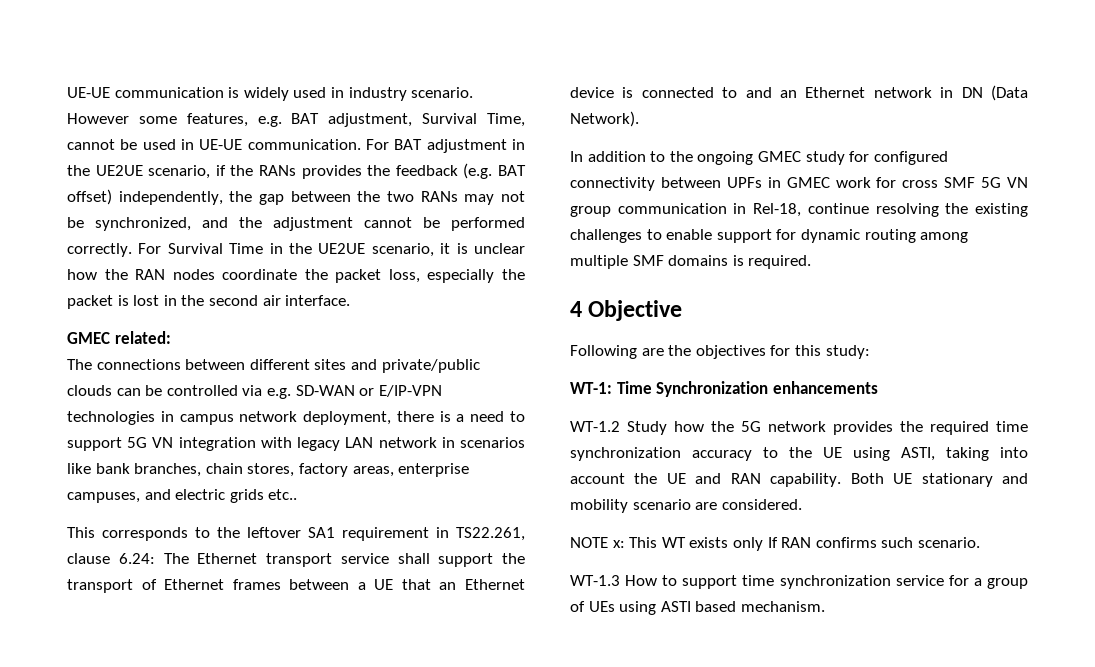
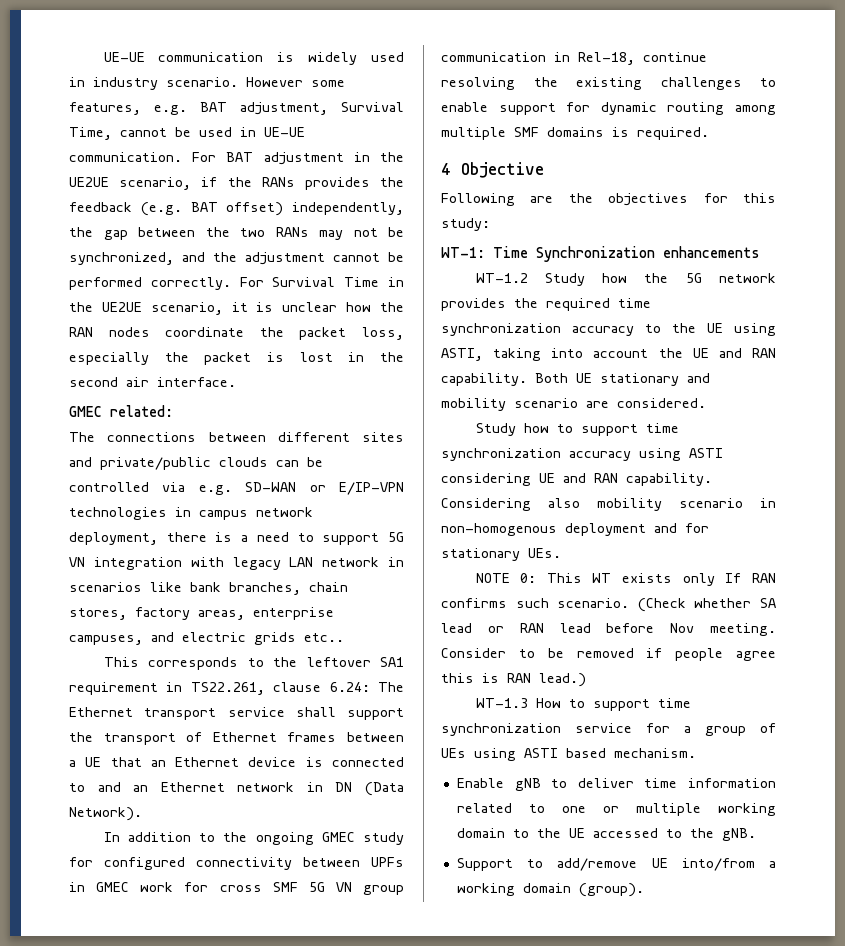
(802, 504) none -> [475,423,679,436] [441,448,723,461] [441,473,712,486] [441,498,776,511] [441,523,709,536] [441,548,561,561] // Study how to support time synchronization accuracy using ASTI considering UE and RAN capability. Considering also mobility scenario in non-homogenous deployment and for stationary UEs.
[612,540,625,548] x: -> [520,573,537,583] 0:
(980, 542) none -> [637,598,776,612] [441,623,776,636] [441,648,776,661] [441,673,586,687] (Check whether SA lead or RAN lead before Nov meeting. Consider to be removed if people agree this is RAN lead.)
(825, 606) none -> [456,778,776,791] [456,803,776,816] [456,828,756,841] [456,858,776,871] [456,883,644,897] // Enable gNB to deliver time information related to one or multiple working domain to the UE accessed to the gNB. // Support to add/remove UE into/from a working domain (group).

